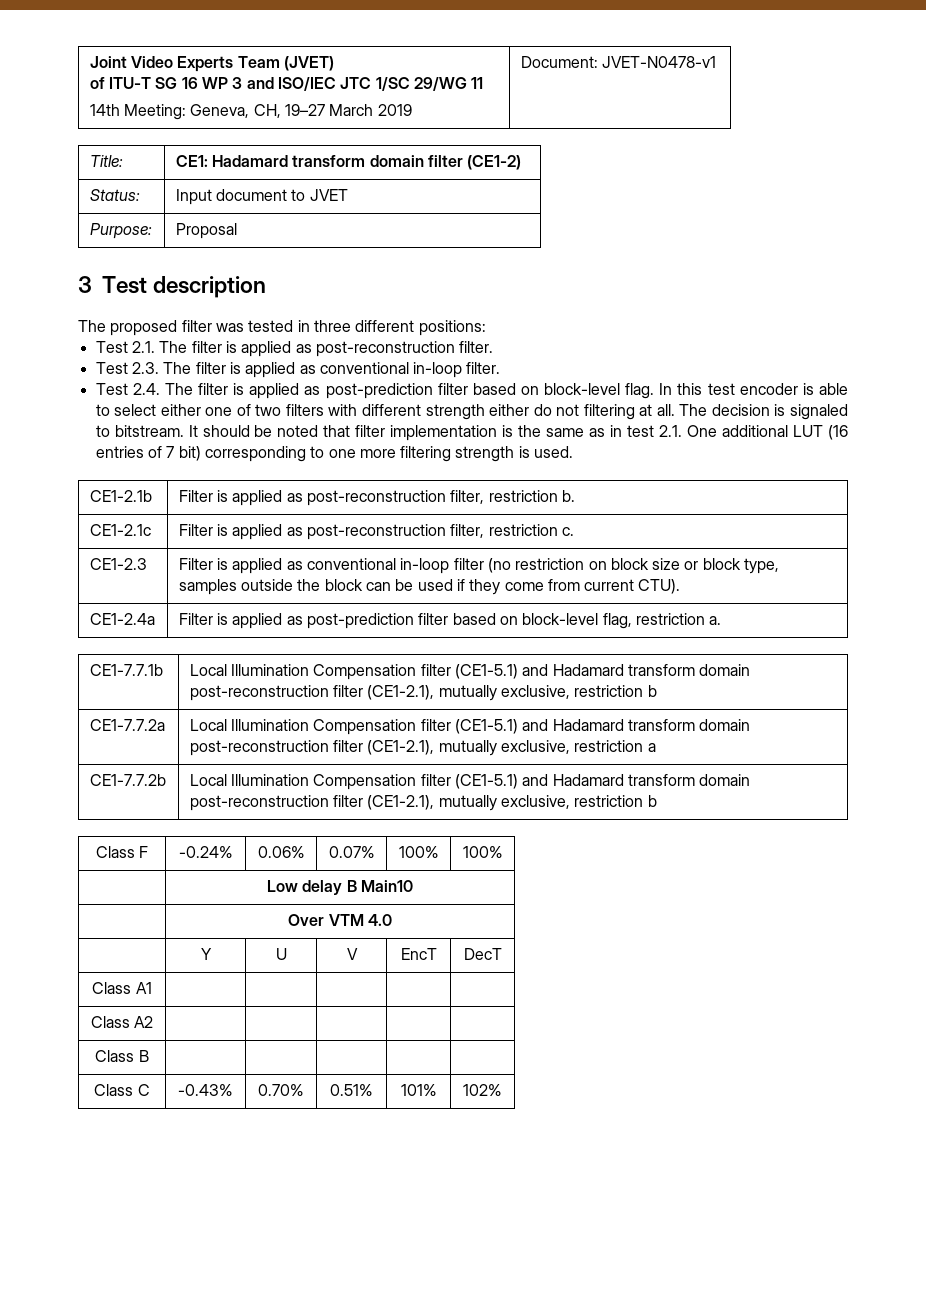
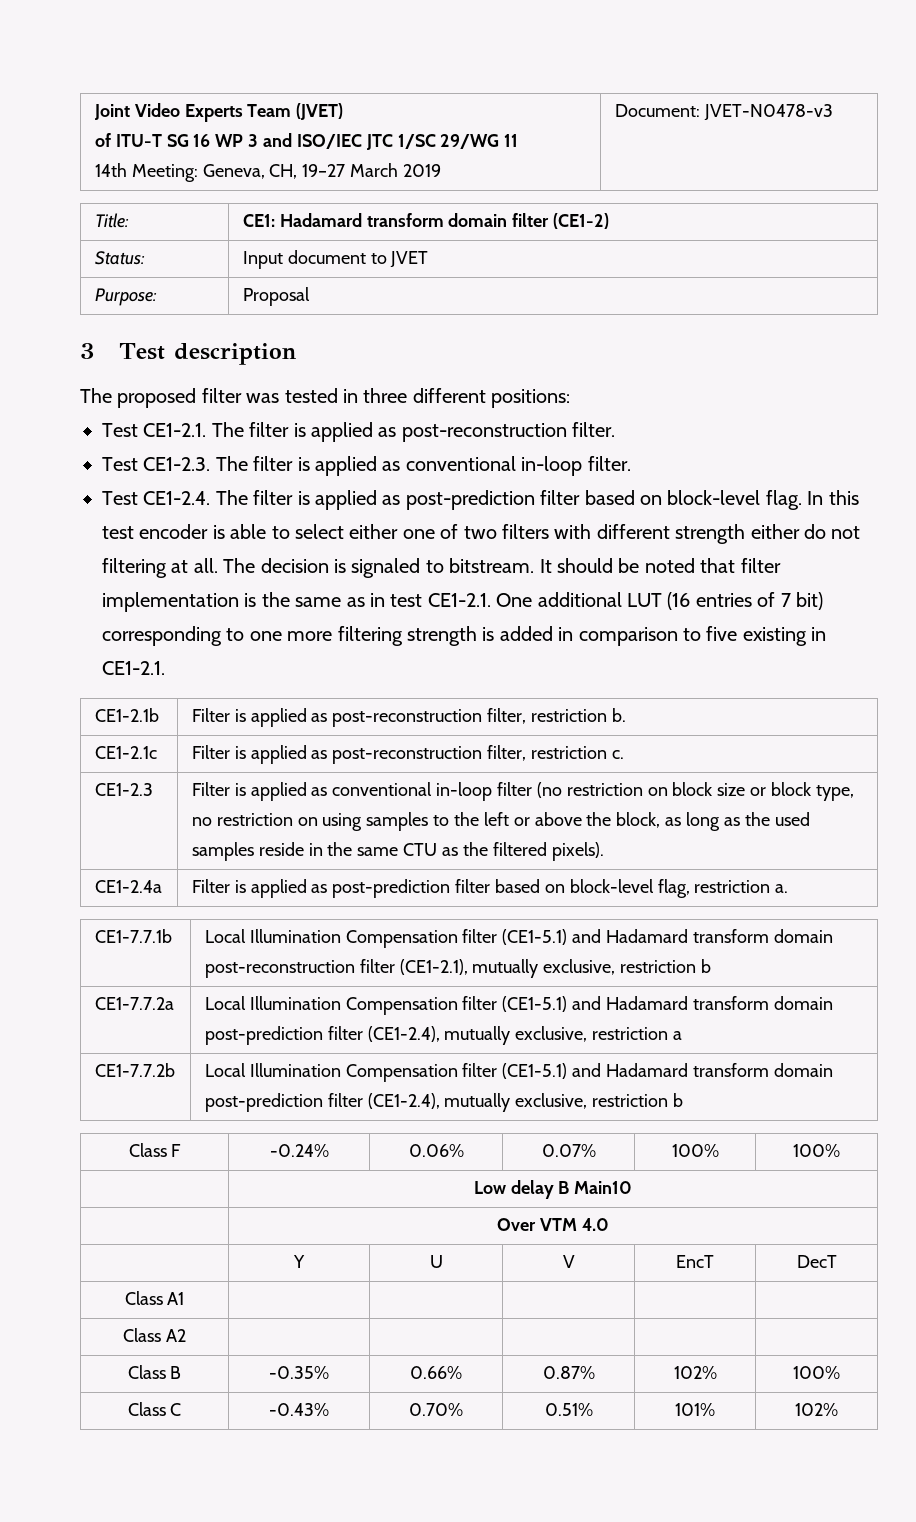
[601,56,716,68] JVET-N0478-v1 -> [703,104,833,121] JVET-N0478-v3
[131,341,155,353] 2.1. -> [143,423,207,437] CE1-2.1.
[131,362,159,374] 2.3. -> [143,457,211,471] CE1-2.3.
[132,383,160,395] 2.4. -> [143,491,211,505] CE1-2.4.
[659,425,683,437] 2.1. -> [427,593,491,607] CE1-2.1.
[534,446,574,458] used. -> [499,626,827,646] [102,661,165,675] added in comparison to five existing in CE1-2.1.
[178,579,681,595] samples outside the block can be used if they come from current CTU). -> [191,812,810,831] [191,842,604,861] no restriction on using samples to the left or above the block, as long as the used samples reside in the same CTU as the filtered pixels).
[189,740,435,756] post-reconstruction filter (CE1-2.1), -> [204,1026,440,1045] post-prediction filter (CE1-2.4),
[189,795,435,811] post-reconstruction filter (CE1-2.1), -> [204,1093,440,1112] post-prediction filter (CE1-2.4),
(149, 1056) | | | | -> [269,1366,329,1379] [409,1366,462,1379] [542,1366,595,1379] [673,1366,717,1379] [793,1366,840,1379] -0.35% | 0.66% | 0.87% | 102% | 100%

